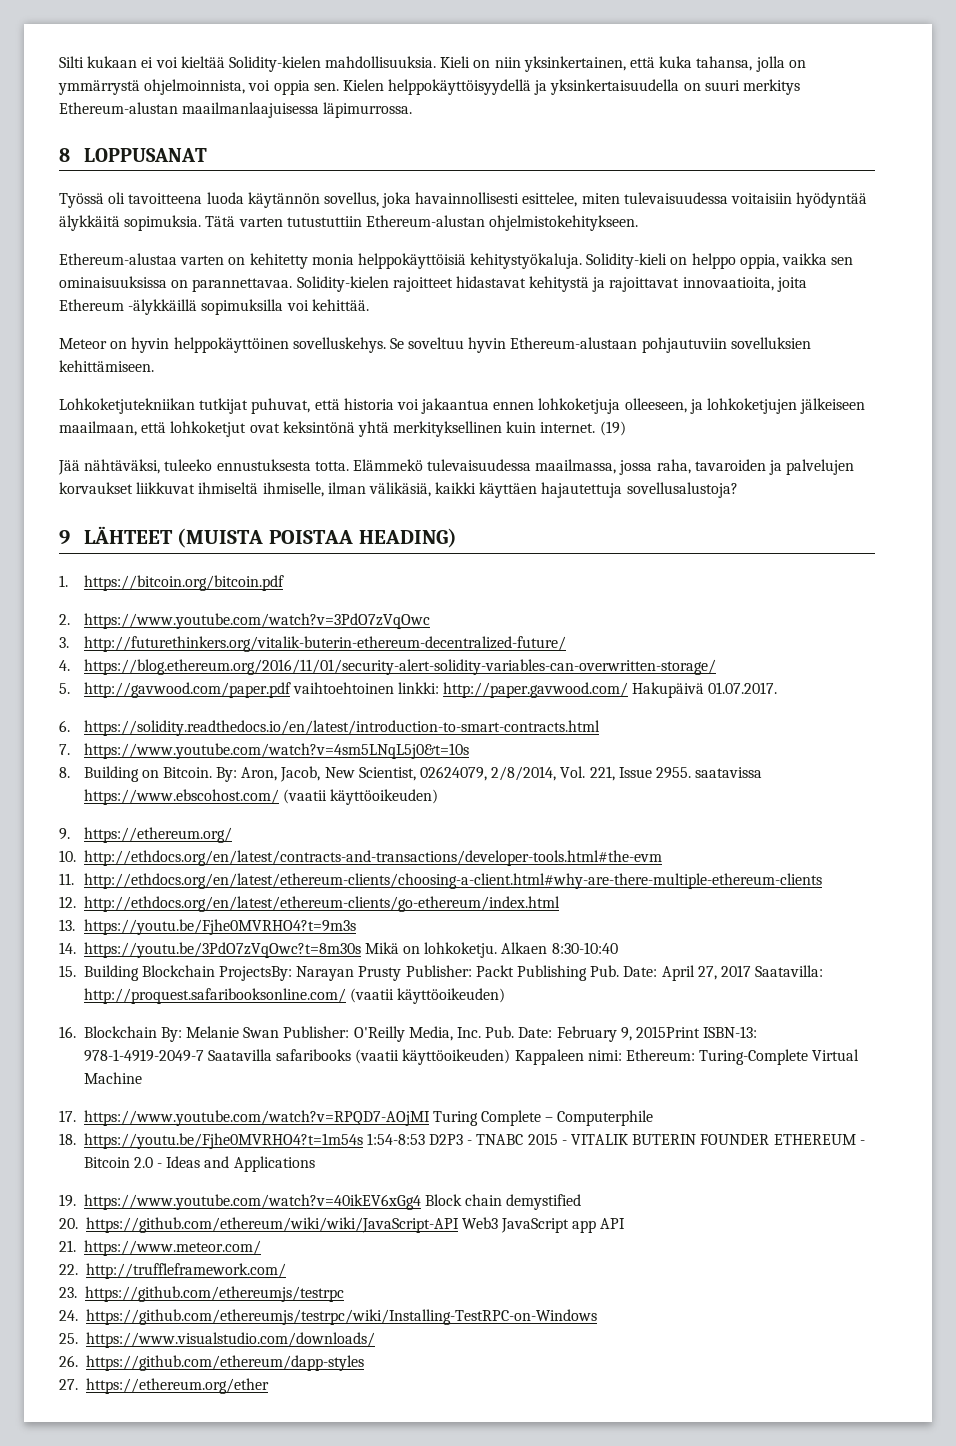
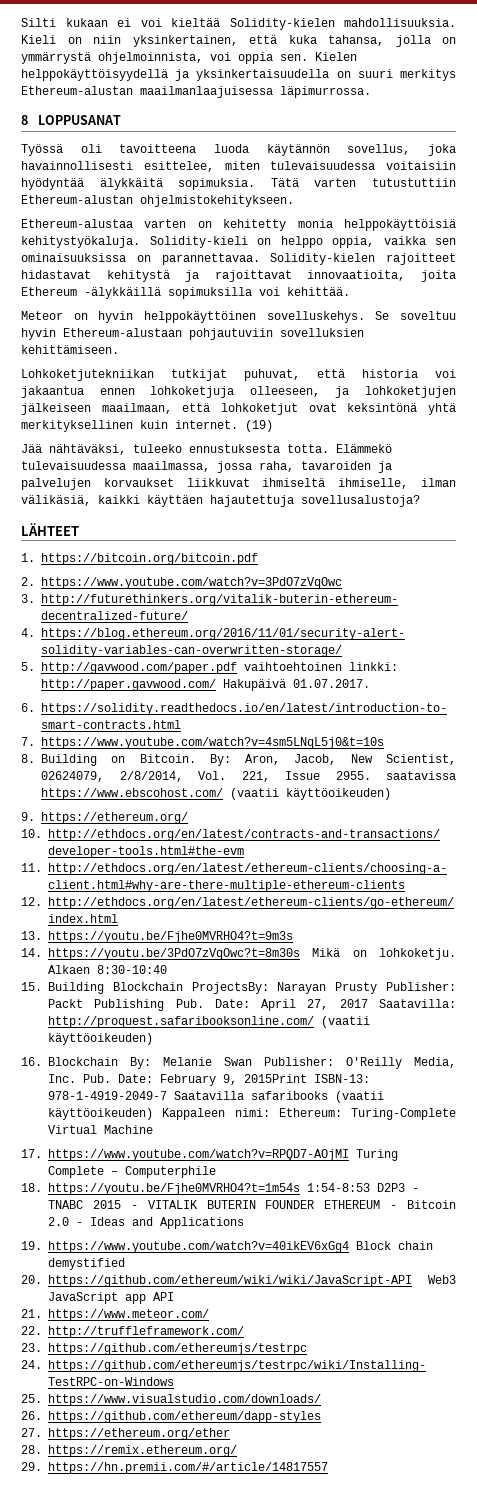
[59,530,70,545] 9 -> (420, 501) none
[177,528,457,548] (MUISTA POISTAA HEADING) -> (79, 529) none
(269, 1386) none -> [21,1445,237,1457] [21,1462,328,1474] // 28. https://remix.ethereum.org/ // 29. https://hn.premii.com/#/article/14817557

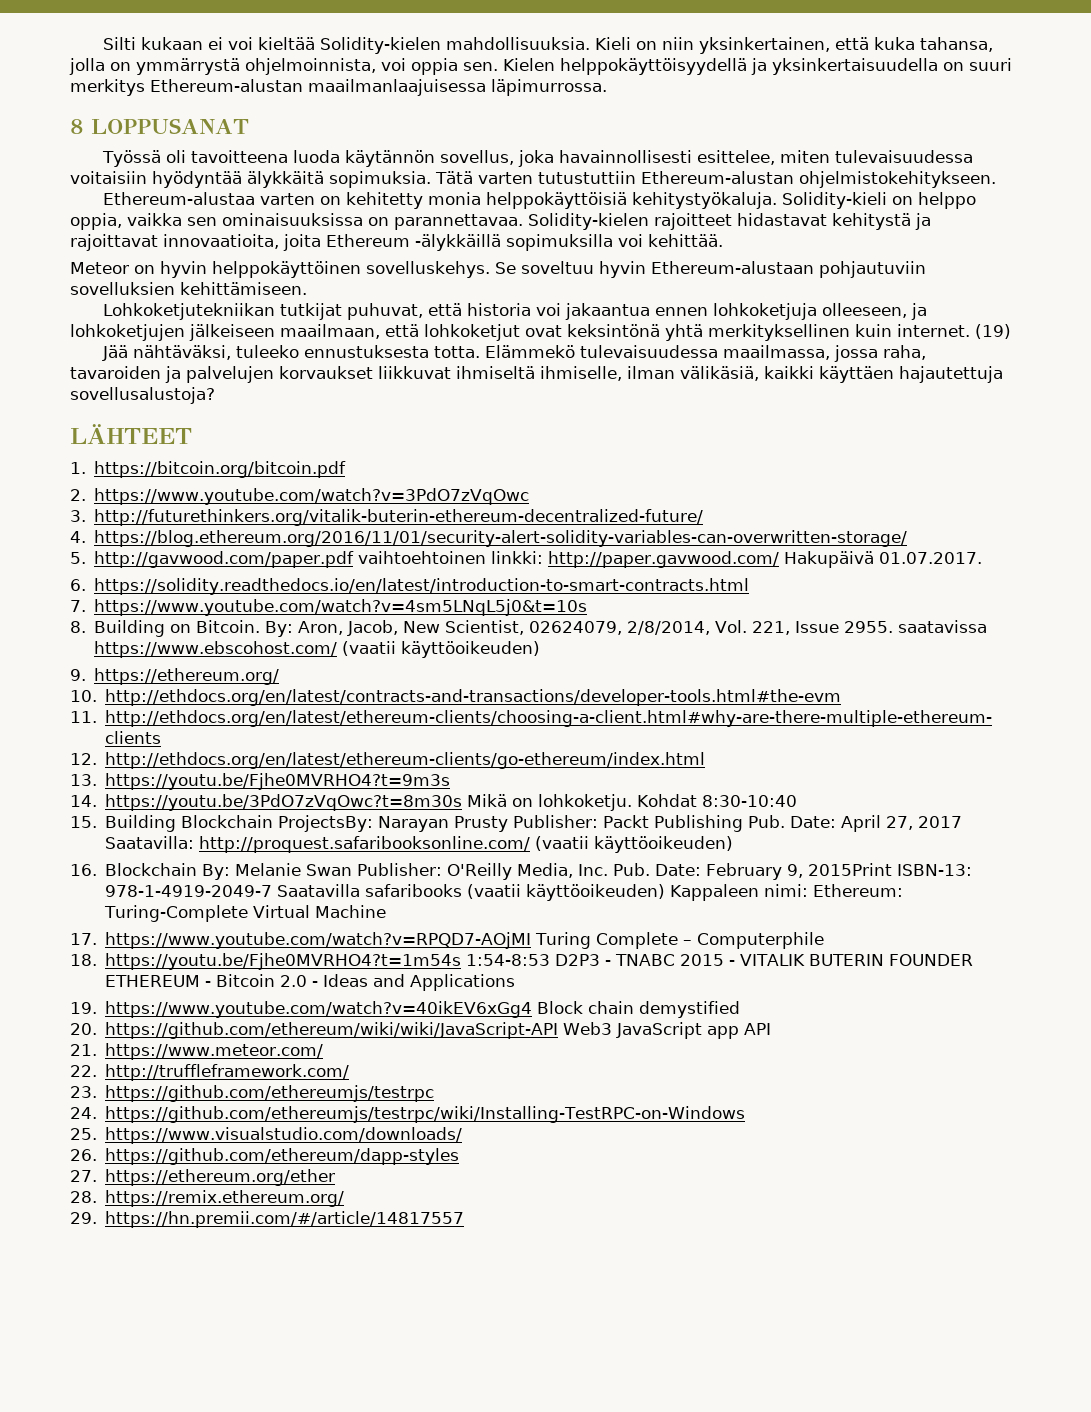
[48,965,90,974] Alkaen -> [637,794,698,807] Kohdat

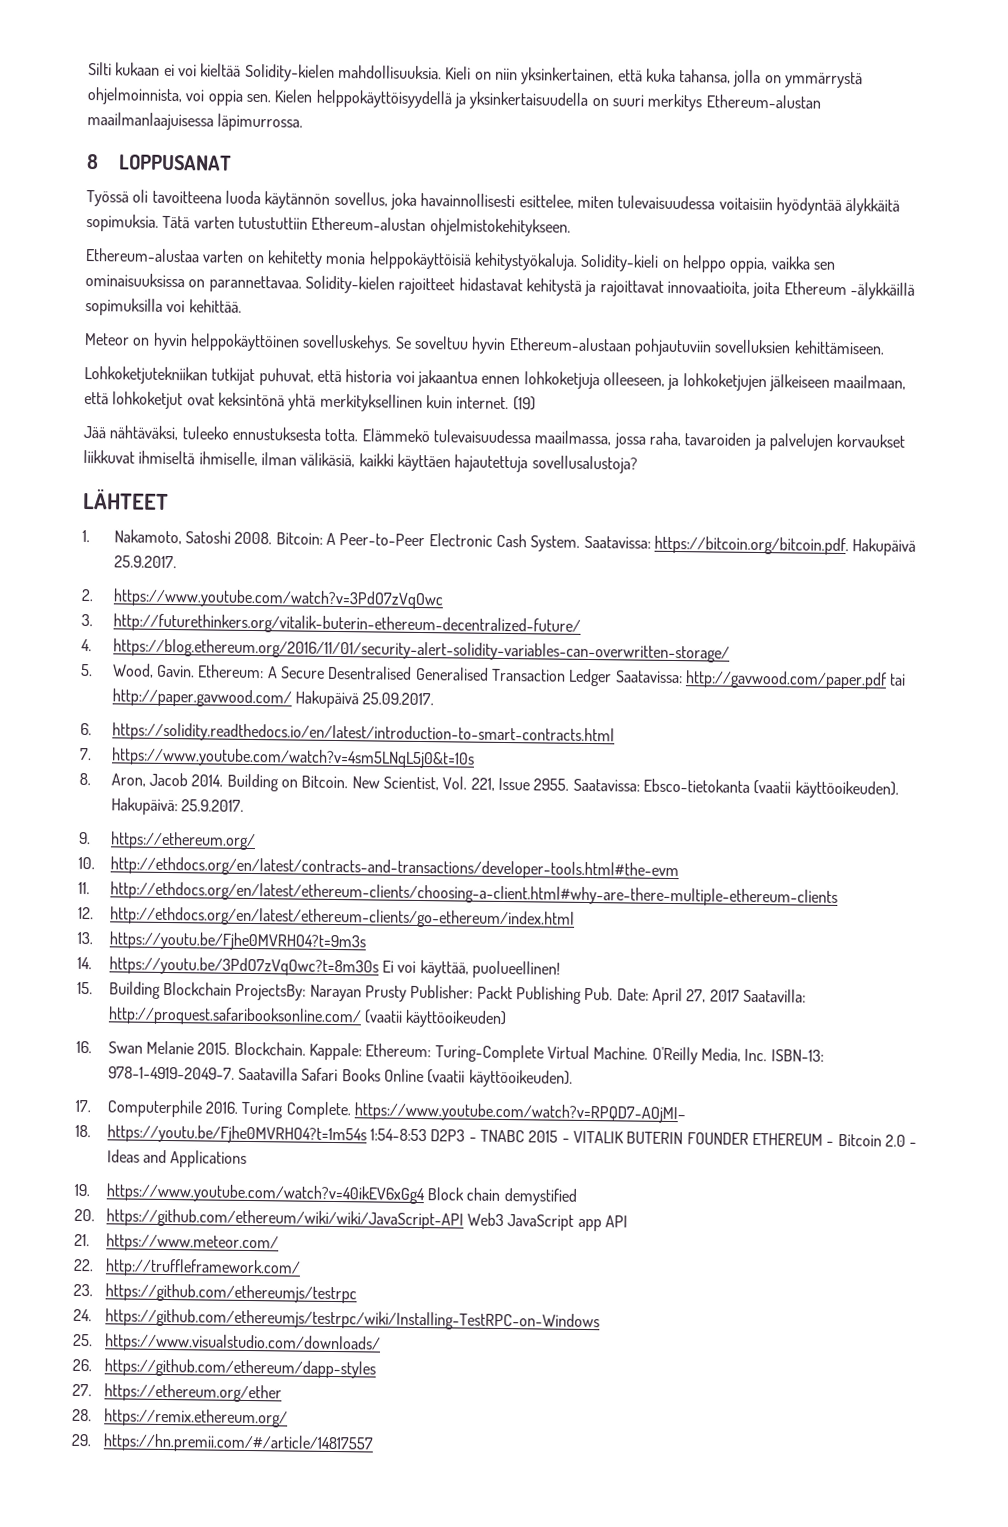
[94,461,347,478] https://bitcoin.org/bitcoin.pdf -> [113,529,917,556] [113,555,177,569] Nakamoto, Satoshi 2008. Bitcoin: A Peer-to-Peer Electronic Cash System. Saatavissa: https://bitcoin.org/bitcoin.pdf. Hakupäivä 25.9.2017.
[94,551,544,568] http://gavwood.com/paper.pdf vaihtoehtoinen linkki: -> [111,663,907,690] Wood, Gavin. Ethereum: A Secure Desentralised Generalised Transaction Ledger Saatavissa: http://gavwood.com/paper.pdf tai
[879,552,983,564] 01.07.2017. -> [362,692,435,706] 25.09.2017.
[94,620,988,637] [94,641,541,658] Building on Bitcoin. By: Aron, Jacob, New Scientist, 02624079, 2/8/2014, Vol. 221, Issue 2955. saatavissa https://www.ebscohost.com/ (vaatii käyttöoikeuden) -> [110,772,899,799] [110,797,245,816] Aron, Jacob 2014. Building on Bitcoin. New Scientist, Vol. 221, Issue 2955. Saatavissa: Ebsco-tietokanta (vaatii käyttöoikeuden). Hakupäivä: 25.9.2017.
[467,794,798,811] Mikä on lohkoketju. Kohdat 8:30-10:40 -> [382,960,561,979] Ei voi käyttää, puolueellinen!
[105,863,973,880] [105,884,904,901] [104,905,387,922] [70,932,825,949] Blockchain By: Melanie Swan Publisher: O'Reilly Media, Inc. Pub. Date: February 9, 2015Print ISBN-13: 978-1-4919-2049-7 Saatavilla safaribooks (vaatii käyttöoikeuden) Kappaleen nimi: Ethereum: Turing-Complete Virtual Machine // 17. https://www.youtube.com/watch?v=RPQD7-AOjMI Turing Complete – Computerphile -> [107,1040,824,1065] [107,1066,573,1088] [75,1099,687,1124] Swan Melanie 2015. Blockchain. Kappale: Ethereum: Turing-Complete Virtual Machine. O'Reilly Media, Inc. ISBN-13: 978-1-4919-2049-7. Saatavilla Safari Books Online (vaatii käyttöoikeuden). // 17. Computerphile 2016. Turing Complete. https://www.youtube.com/watch?v=RPQD7-AOjMI–

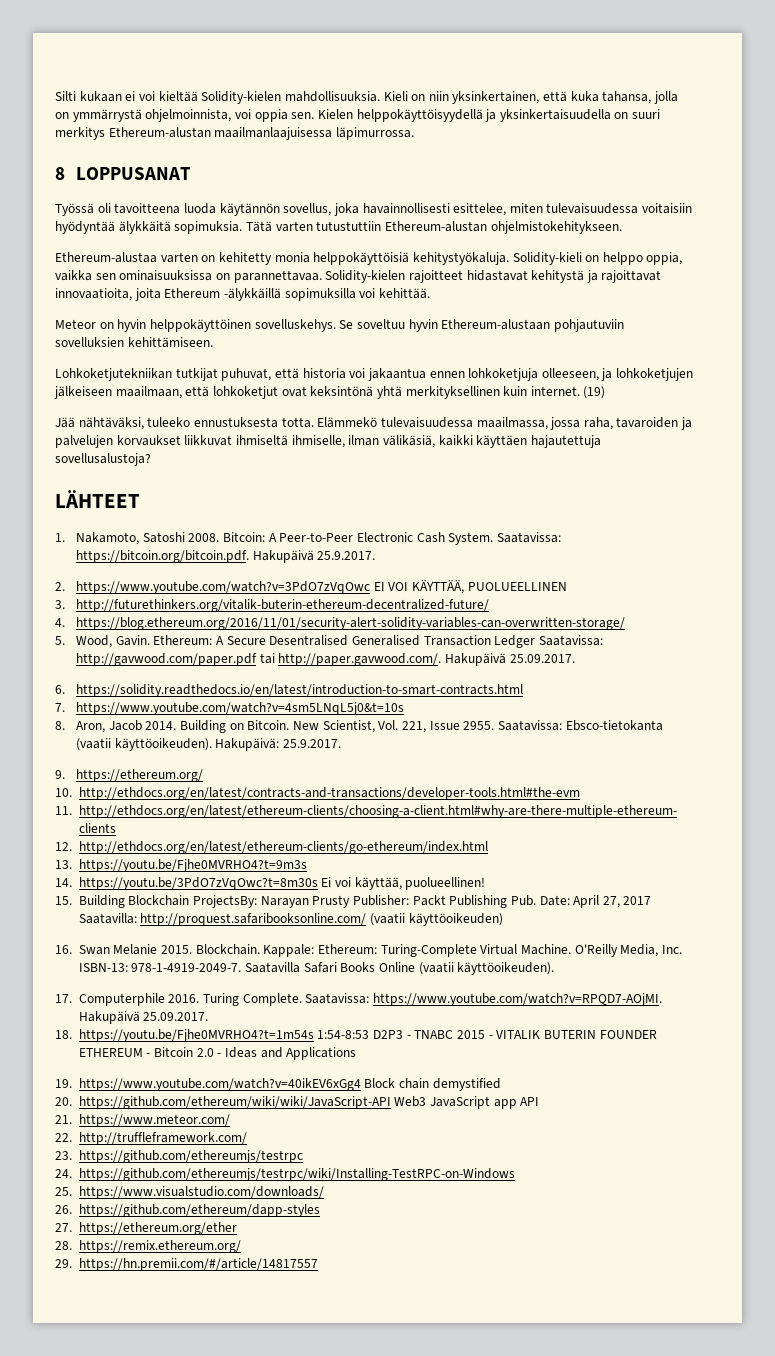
(444, 599) none -> [373,580,567,594] EI VOI KÄYTTÄÄ, PUOLUEELLINEN
[111,688,292,708] http://paper.gavwood.com/ -> [278,653,442,666] http://paper.gavwood.com/.
[354,1102,687,1124] https://www.youtube.com/watch?v=RPQD7-AOjMI– -> [305,993,662,1006] [78,1011,209,1024] Saatavissa: https://www.youtube.com/watch?v=RPQD7-AOjMI. Hakupäivä 25.09.2017.

